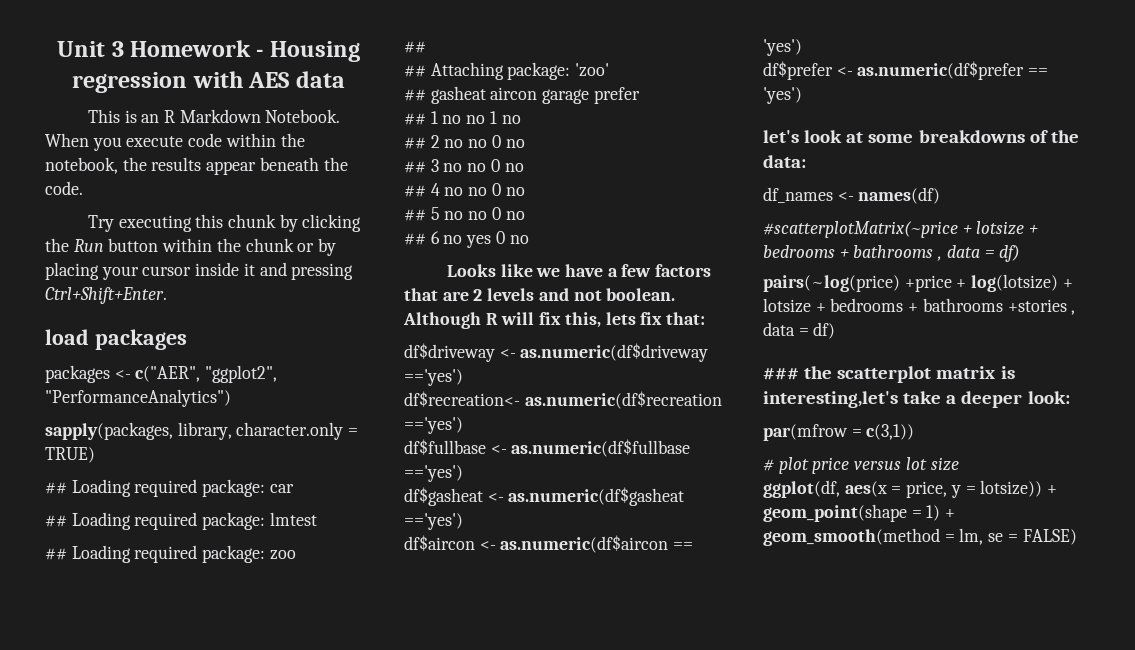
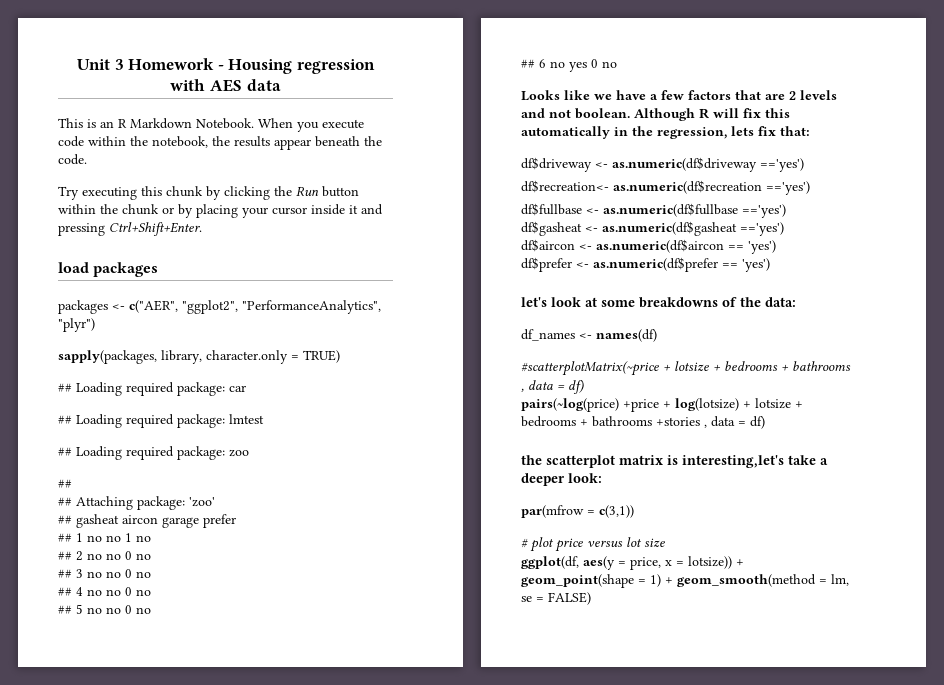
[45,389,231,407] "PerformanceAnalytics") -> [242,300,381,314] [58,318,95,332] "PerformanceAnalytics", "plyr")
[564,312,601,328] this, -> [765,108,790,118] [521,126,727,139] this automatically in the regression,
[763,368,799,380] ### -> (765, 422) none
[844,481,887,497] aes(x -> [583,556,615,570] aes(y
[950,485,961,498] y -> [665,560,672,566] x

